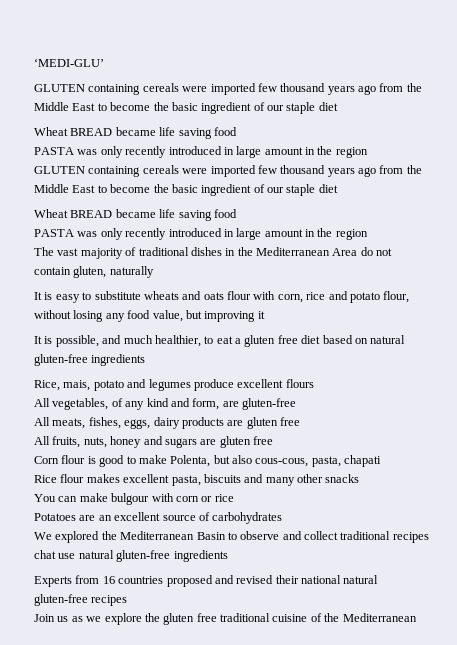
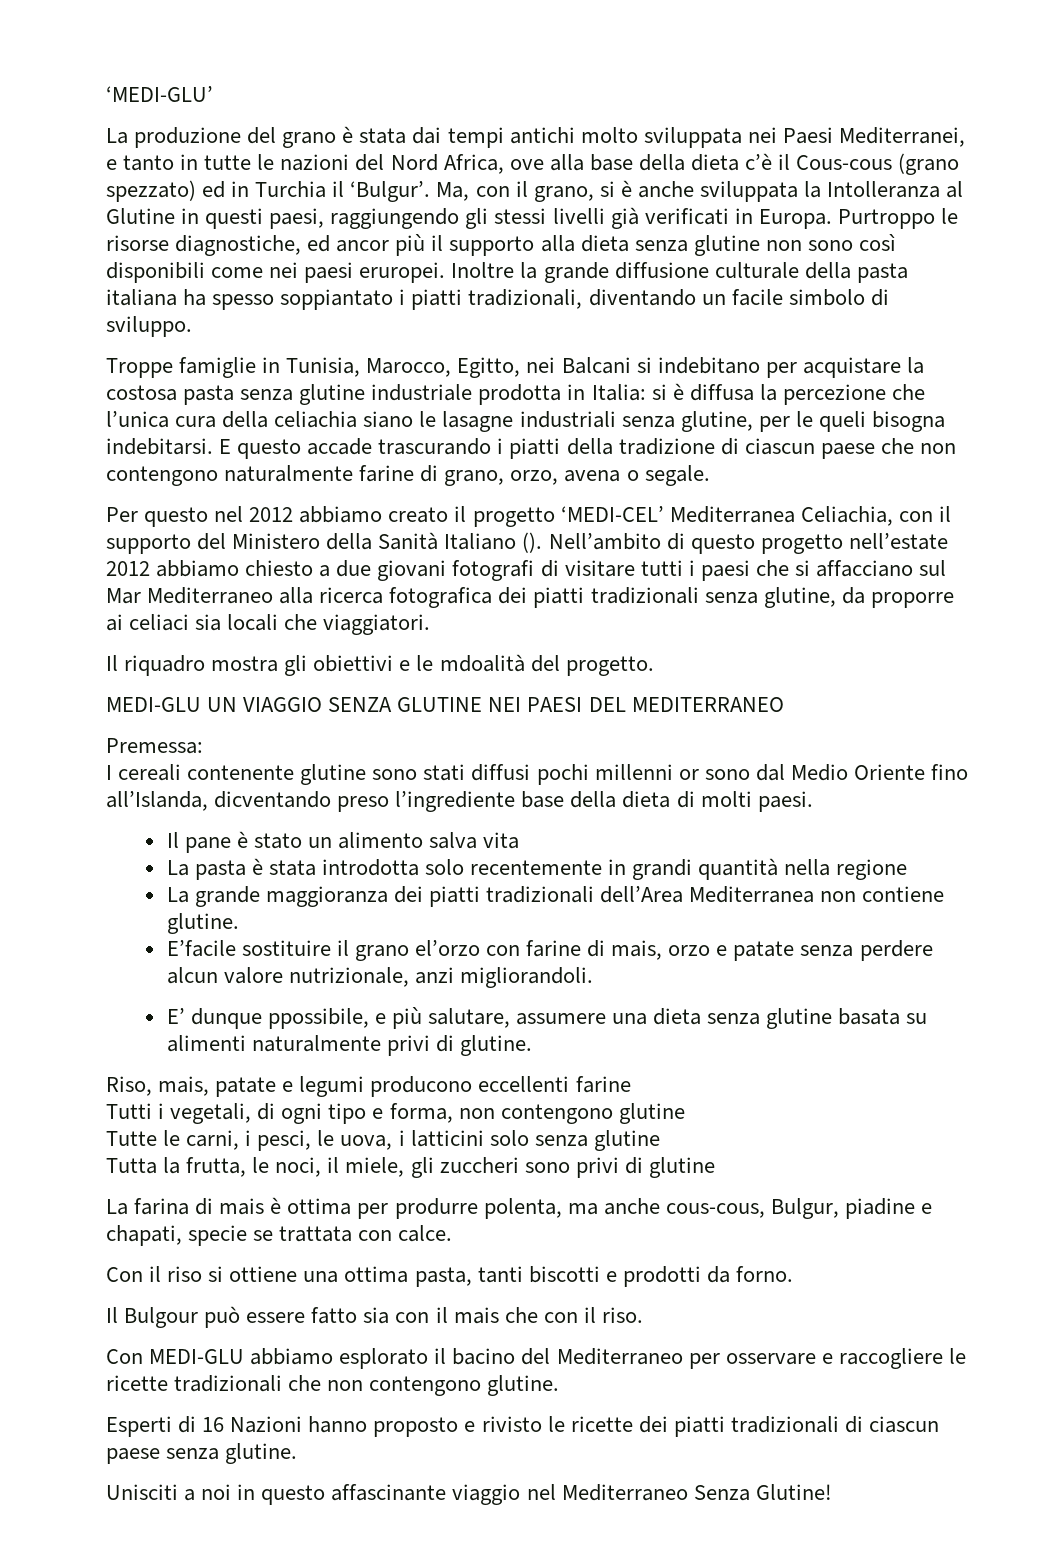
[34,83,422,95] [34,102,338,114] [34,127,237,139] [34,146,368,158] [34,165,422,177] [34,184,338,196] [34,209,237,221] [34,228,368,240] [34,247,393,259] [34,266,154,278] [34,291,410,303] [34,310,265,322] [34,335,406,347] [34,354,146,366] [34,379,314,391] [34,398,296,410] [34,417,300,429] [34,436,273,448] [34,455,382,467] [34,474,360,486] [34,493,234,505] [34,512,283,524] [34,531,429,543] [34,550,228,562] [34,575,379,587] [34,594,128,606] [34,613,417,625] GLUTEN containing cereals were imported few thousand years ago from the Middle East to become the basic ingredient of our staple diet // Wheat BREAD became life saving food // PASTA was only recently introduced in large amount in the region // GLUTEN containing cereals were imported few thousand years ago from the Middle East to become the basic ingredient of our staple diet // Wheat BREAD became life saving food // PASTA was only recently introduced in large amount in the region // The vast majority of traditional dishes in the Mediterranean Area do not contain gluten, naturally // It is easy to substitute wheats and oats flour with corn, rice and potato flour, without losing any food value, but improving it // It is possible, and much healthier, to eat a gluten free diet based on natural gluten-free ingredients // Rice, mais, potato and legumes produce excellent flours // All vegetables, of any kind and form, are gluten-free // All meats, fishes, eggs, dairy products are gluten free // All fruits, nuts, honey and sugars are gluten free // Corn flour is good to make Polenta, but also cous-cous, pasta, chapati // Rice flour makes excellent pasta, biscuits and many other snacks // You can make bulgour with corn or rice // Potatoes are an excellent source of carbohydrates // We explored the Mediterranean Basin to observe and collect traditional recipes chat use natural gluten-free ingredients // Experts from 16 countries proposed and revised their national natural gluten-free recipes // Join us as we explore the gluten free traditional cuisine of the Mediterranean -> [106,126,965,148] [106,153,960,175] [106,180,964,202] [106,207,958,229] [106,234,896,256] [106,262,908,283] [106,289,889,310] [106,316,192,337] [106,357,924,378] [106,383,925,405] [106,411,945,432] [106,438,956,459] [106,465,710,486] [106,506,951,527] [106,532,948,554] [106,560,947,581] [106,587,954,608] [106,614,431,635] [106,654,654,676] [106,697,784,712] [106,738,203,754] [106,764,969,785] [106,791,813,812] [166,831,520,853] [166,858,908,880] [166,886,945,907] [166,913,239,934] [166,940,933,961] [166,967,593,988] [166,1007,928,1029] [166,1035,532,1056] [106,1076,631,1097] [106,1103,685,1124] [106,1130,660,1151] [106,1157,715,1178] [106,1197,933,1219] [106,1225,453,1246] [106,1266,793,1287] [106,1306,643,1328] [106,1348,966,1369] [106,1375,560,1396] [106,1416,940,1437] [106,1443,298,1464] [106,1484,832,1505] La produzione del grano è stata dai tempi antichi molto sviluppata nei Paesi Mediterranei, e tanto in tutte le nazioni del Nord Africa, ove alla base della dieta c’è il Cous-cous (grano spezzato) ed in Turchia il ‘Bulgur’. Ma, con il grano, si è anche sviluppata la Intolleranza al Glutine in questi paesi, raggiungendo gli stessi livelli già verificati in Europa. Purtroppo le risorse diagnostiche, ed ancor più il supporto alla dieta senza glutine non sono così disponibili come nei paesi eruropei. Inoltre la grande diffusione culturale della pasta italiana ha spesso soppiantato i piatti tradizionali, diventando un facile simbolo di sviluppo. // Troppe famiglie in Tunisia, Marocco, Egitto, nei Balcani si indebitano per acquistare la costosa pasta senza glutine industriale prodotta in Italia: si è diffusa la percezione che l’unica cura della celiachia siano le lasagne industriali senza glutine, per le queli bisogna indebitarsi. E questo accade trascurando i piatti della tradizione di ciascun paese che non contengono naturalmente farine di grano, orzo, avena o segale. // Per questo nel 2012 abbiamo creato il progetto ‘MEDI-CEL’ Mediterranea Celiachia, con il supporto del Ministero della Sanità Italiano (). Nell’ambito di questo progetto nell’estate 2012 abbiamo chiesto a due giovani fotografi di visitare tutti i paesi che si affacciano sul Mar Mediterraneo alla ricerca fotografica dei piatti tradizionali senza glutine, da proporre ai celiaci sia locali che viaggiatori. // Il riquadro mostra gli obiettivi e le mdoalità del progetto. // MEDI-GLU UN VIAGGIO SENZA GLUTINE NEI PAESI DEL MEDITERRANEO // Premessa: // I cereali contenente glutine sono stati diffusi pochi millenni or sono dal Medio Oriente fino all’Islanda, dicventando preso l’ingrediente base della dieta di molti paesi. // Il pane è stato un alimento salva vita // La pasta è stata introdotta solo recentemente in grandi quantità nella regione // La grande maggioranza dei piatti tradizionali dell’Area Mediterranea non contiene glutine. // E’facile sostituire il grano el’orzo con farine di mais, orzo e patate senza perdere alcun valore nutrizionale, anzi migliorandoli. // E’ dunque ppossibile, e più salutare, assumere una dieta senza glutine basata su alimenti naturalmente privi di glutine. // Riso, mais, patate e legumi producono eccellenti farine // Tutti i vegetali, di ogni tipo e forma, non contengono glutine // Tutte le carni, i pesci, le uova, i latticini solo senza glutine // Tutta la frutta, le noci, il miele, gli zuccheri sono privi di glutine // La farina di mais è ottima per produrre polenta, ma anche cous-cous, Bulgur, piadine e chapati, specie se trattata con calce. // Con il riso si ottiene una ottima pasta, tanti biscotti e prodotti da forno. // Il Bulgour può essere fatto sia con il mais che con il riso. // Con MEDI-GLU abbiamo esplorato il bacino del Mediterraneo per osservare e raccogliere le ricette tradizionali che non contengono glutine. // Esperti di 16 Nazioni hanno proposto e rivisto le ricette dei piatti tradizionali di ciascun paese senza glutine. // Unisciti a noi in questo affascinante viaggio nel Mediterraneo Senza Glutine!

